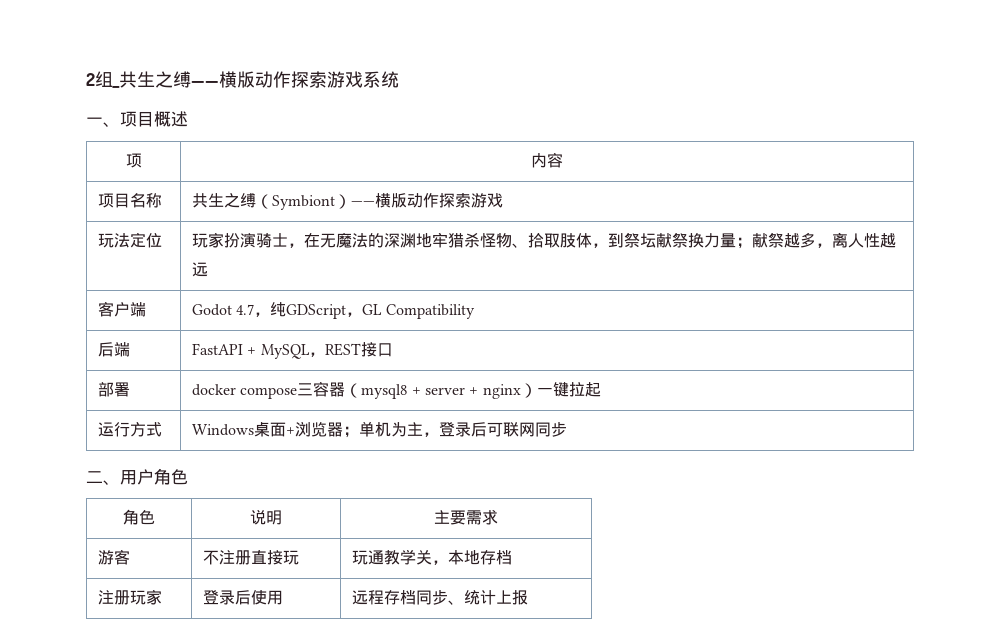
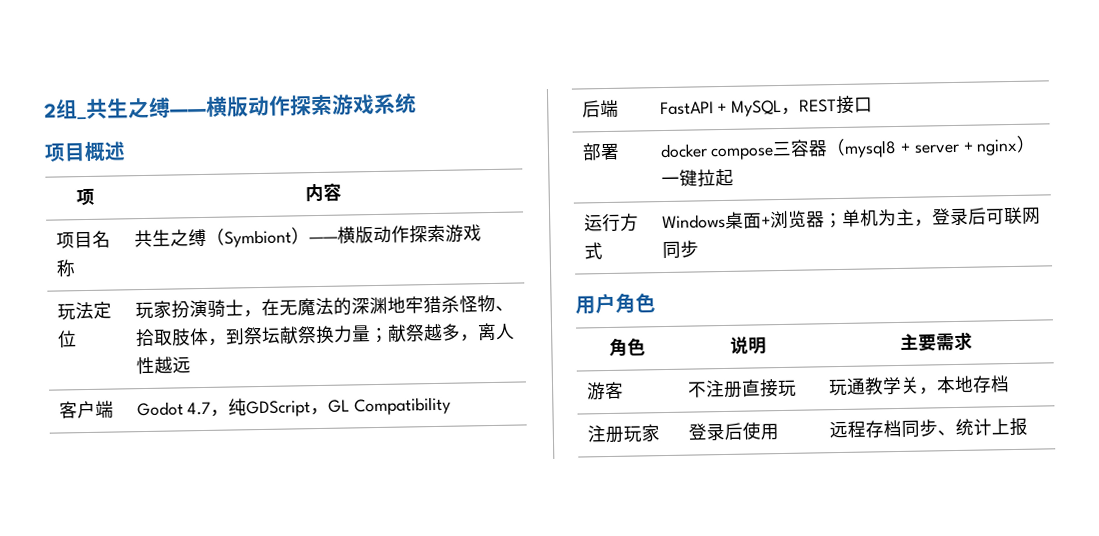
[86,117,120,127] 一、 -> (417, 103) none
[86,471,120,485] 二、 -> (699, 249) none

